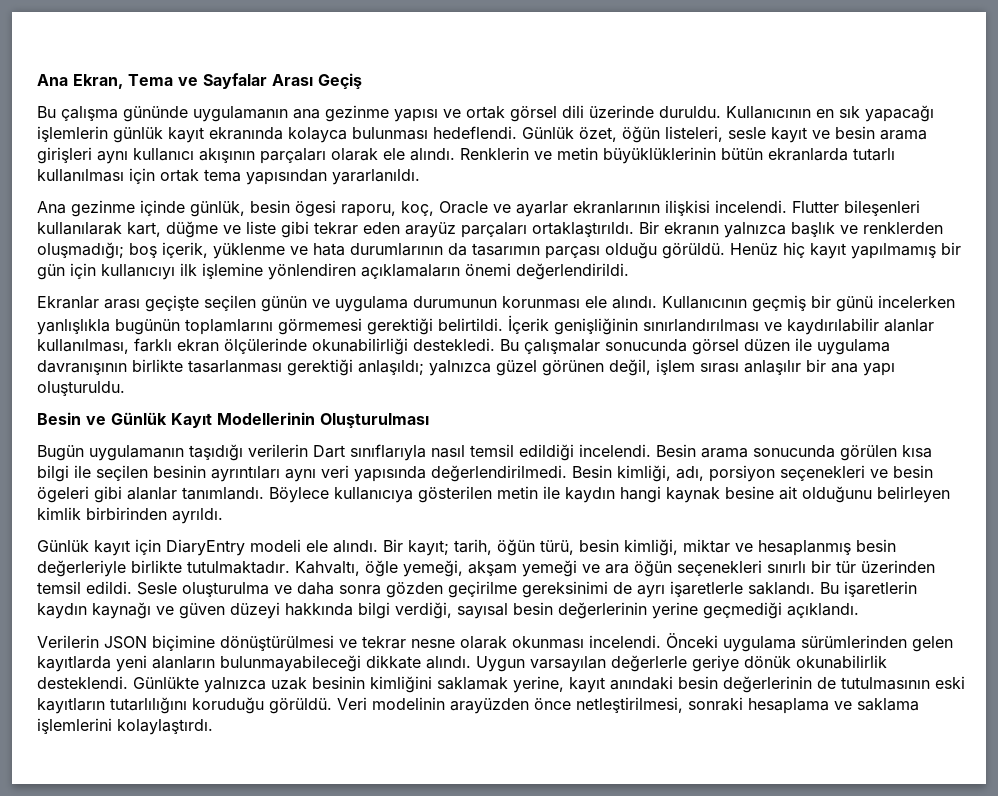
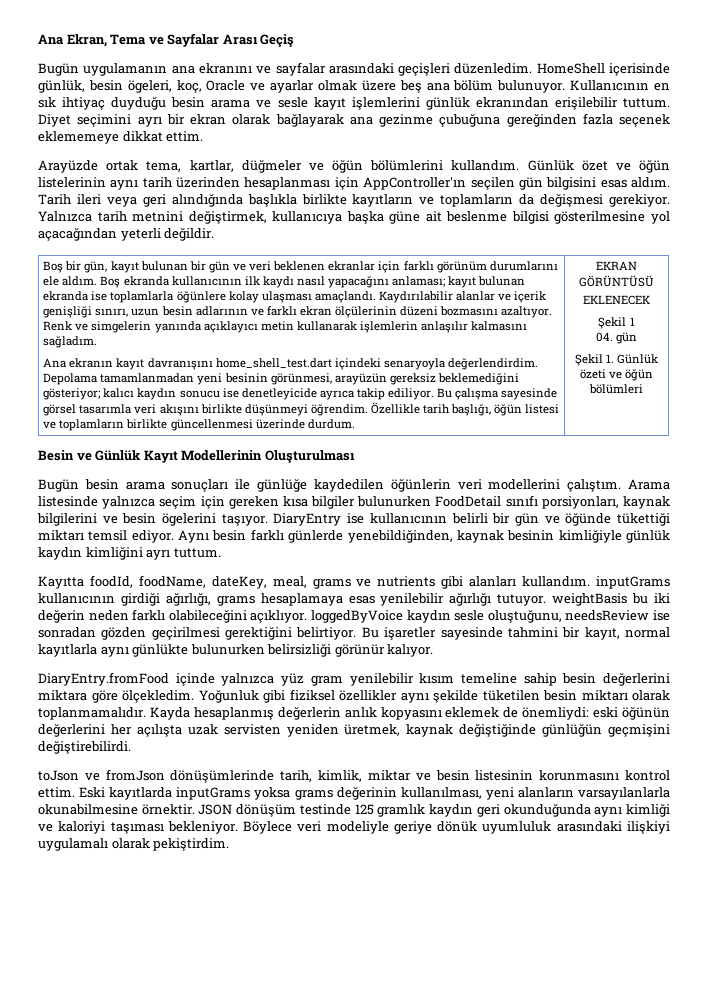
[37,105,934,122] [37,126,927,143] [37,147,895,164] [37,168,420,185] [37,200,920,217] [37,221,943,238] [37,242,961,259] [37,263,629,280] [37,295,955,312] [37,315,934,335] [37,338,890,355] [37,359,895,376] [37,381,125,396] Bu çalışma gününde uygulamanın ana gezinme yapısı ve ortak görsel dili üzerinde duruldu. Kullanıcının en sık yapacağı işlemlerin günlük kayıt ekranında kolayca bulunması hedeflendi. Günlük özet, öğün listeleri, sesle kayıt ve besin arama girişleri aynı kullanıcı akışının parçaları olarak ele alındı. Renklerin ve metin büyüklüklerinin bütün ekranlarda tutarlı kullanılması için ortak tema yapısından yararlanıldı. // Ana gezinme içinde günlük, besin ögesi raporu, koç, Oracle ve ayarlar ekranlarının ilişkisi incelendi. Flutter bileşenleri kullanılarak kart, düğme ve liste gibi tekrar eden arayüz parçaları ortaklaştırıldı. Bir ekranın yalnızca başlık ve renklerden oluşmadığı; boş içerik, yüklenme ve hata durumlarının da tasarımın parçası olduğu görüldü. Henüz hiç kayıt yapılmamış bir gün için kullanıcıyı ilk işlemine yönlendiren açıklamaların önemi değerlendirildi. // Ekranlar arası geçişte seçilen günün ve uygulama durumunun korunması ele alındı. Kullanıcının geçmiş bir günü incelerken yanlışlıkla bugünün toplamlarını görmemesi gerektiği belirtildi. İçerik genişliğinin sınırlandırılması ve kaydırılabilir alanlar kullanılması, farklı ekran ölçülerinde okunabilirliği destekledi. Bu çalışmalar sonucunda görsel düzen ile uygulama davranışının birlikte tasarlanması gerektiği anlaşıldı; yalnızca güzel görünen değil, işlem sırası anlaşılır bir ana yapı oluşturuldu. -> [38,62,670,76] [38,80,670,93] [38,97,670,110] [38,113,670,127] [38,131,204,144] [38,160,670,173] [38,177,671,190] [38,194,671,207] [38,211,670,224] [38,228,215,241] [43,261,558,273] [43,276,526,288] [43,291,547,303] [43,306,553,318] [43,321,528,333] [43,336,98,348] [43,358,538,370] [43,373,519,385] [43,388,558,400] [43,402,560,416] [43,419,355,431] [596,261,638,270] [579,275,655,287] [583,295,651,305] [598,317,635,329] [595,332,638,344] [574,354,659,366] [579,369,654,381] [589,384,644,394] Bugün uygulamanın ana ekranını ve sayfalar arasındaki geçişleri düzenledim. HomeShell içerisinde günlük, besin ögeleri, koç, Oracle ve ayarlar olmak üzere beş ana bölüm bulunuyor. Kullanıcının en sık ihtiyaç duyduğu besin arama ve sesle kayıt işlemlerini günlük ekranından erişilebilir tuttum. Diyet seçimini ayrı bir ekran olarak bağlayarak ana gezinme çubuğuna gereğinden fazla seçenek eklememeye dikkat ettim. // Arayüzde ortak tema, kartlar, düğmeler ve öğün bölümlerini kullandım. Günlük özet ve öğün listelerinin aynı tarih üzerinden hesaplanması için AppController'ın seçilen gün bilgisini esas aldım. Tarih ileri veya geri alındığında başlıkla birlikte kayıtların ve toplamların da değişmesi gerekiyor. Yalnızca tarih metnini değiştirmek, kullanıcıya başka güne ait beslenme bilgisi gösterilmesine yol açacağından yeterli değildir. // Boş bir gün, kayıt bulunan bir gün ve veri beklenen ekranlar için farklı görünüm durumlarını ele aldım. Boş ekranda kullanıcının ilk kaydı nasıl yapacağını anlaması; kayıt bulunan ekranda ise toplamlarla öğünlere kolay ulaşması amaçlandı. Kaydırılabilir alanlar ve içerik genişliği sınırı, uzun besin adlarının ve farklı ekran ölçülerinin düzeni bozmasını azaltıyor. Renk ve simgelerin yanında açıklayıcı metin kullanarak işlemlerin anlaşılır kalmasını sağladım. // Ana ekranın kayıt davranışını home_shell_test.dart içindeki senaryoyla değerlendirdim. Depolama tamamlanmadan yeni besinin görünmesi, arayüzün gereksiz beklemediğini gösteriyor; kalıcı kaydın sonucu ise denetleyicide ayrıca takip ediliyor. Bu çalışma sayesinde görsel tasarımla veri akışını birlikte düşünmeyi öğrendim. Özellikle tarih başlığı, öğün listesi ve toplamların birlikte güncellenmesi üzerinde durdum. | EKRAN GÖRÜNTÜSÜ // EKLENECEK // Şekil 1 // 04. gün // Şekil 1. Günlük özeti ve öğün bölümleri
[89,444,932,461] [37,465,933,482] [37,486,950,503] [37,507,223,524] [37,539,896,556] [37,560,935,577] [37,581,917,598] [37,602,859,619] [37,633,953,652] [37,655,887,672] [37,676,965,693] [37,697,919,714] [37,718,213,735] uygulamanın taşıdığı verilerin Dart sınıflarıyla nasıl temsil edildiği incelendi. Besin arama sonucunda görülen kısa bilgi ile seçilen besinin ayrıntıları aynı veri yapısında değerlendirilmedi. Besin kimliği, adı, porsiyon seçenekleri ve besin ögeleri gibi alanlar tanımlandı. Böylece kullanıcıya gösterilen metin ile kaydın hangi kaynak besine ait olduğunu belirleyen kimlik birbirinden ayrıldı. // Günlük kayıt için DiaryEntry modeli ele alındı. Bir kayıt; tarih, öğün türü, besin kimliği, miktar ve hesaplanmış besin değerleriyle birlikte tutulmaktadır. Kahvaltı, öğle yemeği, akşam yemeği ve ara öğün seçenekleri sınırlı bir tür üzerinden temsil edildi. Sesle oluşturulma ve daha sonra gözden geçirilme gereksinimi de ayrı işaretlerle saklandı. Bu işaretlerin kaydın kaynağı ve güven düzeyi hakkında bilgi verdiği, sayısal besin değerlerinin yerine geçmediği açıklandı. // Verilerin JSON biçimine dönüştürülmesi ve tekrar nesne olarak okunması incelendi. Önceki uygulama sürümlerinden gelen kayıtlarda yeni alanların bulunmayabileceği dikkate alındı. Uygun varsayılan değerlerle geriye dönük okunabilirlik desteklendi. Günlükte yalnızca uzak besinin kimliğini saklamak yerine, kayıt anındaki besin değerlerinin de tutulmasının eski kayıtların tutarlılığını koruduğu görüldü. Veri modelinin arayüzden önce netleştirilmesi, sonraki hesaplama ve saklama işlemlerini kolaylaştırdı. -> [84,479,670,492] [38,495,670,509] [37,513,670,526] [38,529,671,543] [38,547,221,560] [38,575,671,589] [38,593,670,606] [38,609,671,623] [38,627,671,640] [38,644,434,657] [38,672,670,686] [38,689,670,703] [38,707,670,720] [38,724,670,737] [38,741,131,754] [38,769,670,783] [38,787,671,800] [38,804,671,817] [38,821,670,834] [38,838,230,851] besin arama sonuçları ile günlüğe kaydedilen öğünlerin veri modellerini çalıştım. Arama listesinde yalnızca seçim için gereken kısa bilgiler bulunurken FoodDetail sınıfı porsiyonları, kaynak bilgilerini ve besin ögelerini taşıyor. DiaryEntry ise kullanıcının belirli bir gün ve öğünde tükettiği miktarı temsil ediyor. Aynı besin farklı günlerde yenebildiğinden, kaynak besinin kimliğiyle günlük kaydın kimliğini ayrı tuttum. // Kayıtta foodId, foodName, dateKey, meal, grams ve nutrients gibi alanları kullandım. inputGrams kullanıcının girdiği ağırlığı, grams hesaplamaya esas yenilebilir ağırlığı tutuyor. weightBasis bu iki değerin neden farklı olabileceğini açıklıyor. loggedByVoice kaydın sesle oluştuğunu, needsReview ise sonradan gözden geçirilmesi gerektiğini belirtiyor. Bu işaretler sayesinde tahmini bir kayıt, normal kayıtlarla aynı günlükte bulunurken belirsizliği görünür kalıyor. // DiaryEntry.fromFood içinde yalnızca yüz gram yenilebilir kısım temeline sahip besin değerlerini miktara göre ölçekledim. Yoğunluk gibi fiziksel özellikler aynı şekilde tüketilen besin miktarı olarak toplanmamalıdır. Kayda hesaplanmış değerlerin anlık kopyasını eklemek de önemliydi: eski öğünün değerlerini her açılışta uzak servisten yeniden üretmek, kaynak değiştiğinde günlüğün geçmişini değiştirebilirdi. // toJson ve fromJson dönüşümlerinde tarih, kimlik, miktar ve besin listesinin korunmasını kontrol ettim. Eski kayıtlarda inputGrams yoksa grams değerinin kullanılması, yeni alanların varsayılanlarla okunabilmesine örnektir. JSON dönüşüm testinde 125 gramlık kaydın geri okunduğunda aynı kimliği ve kaloriyi taşıması bekleniyor. Böylece veri modeliyle geriye dönük uyumluluk arasındaki ilişkiyi uygulamalı olarak pekiştirdim.

